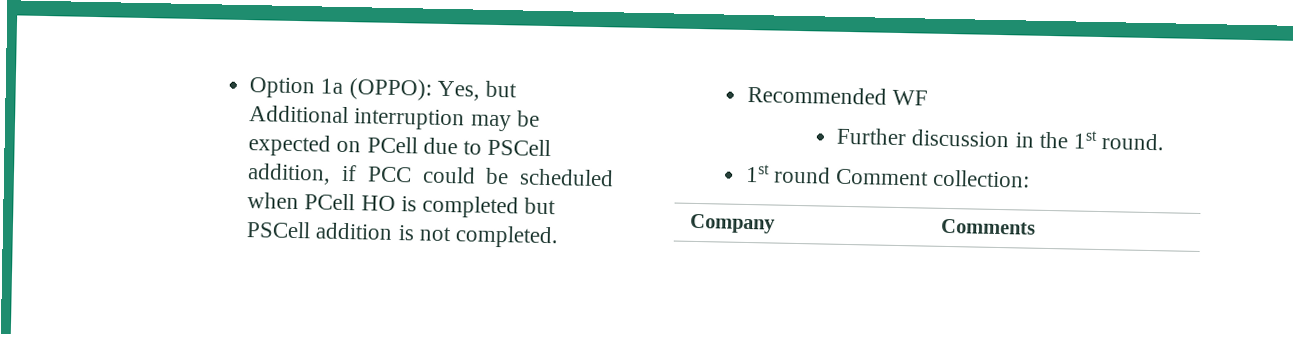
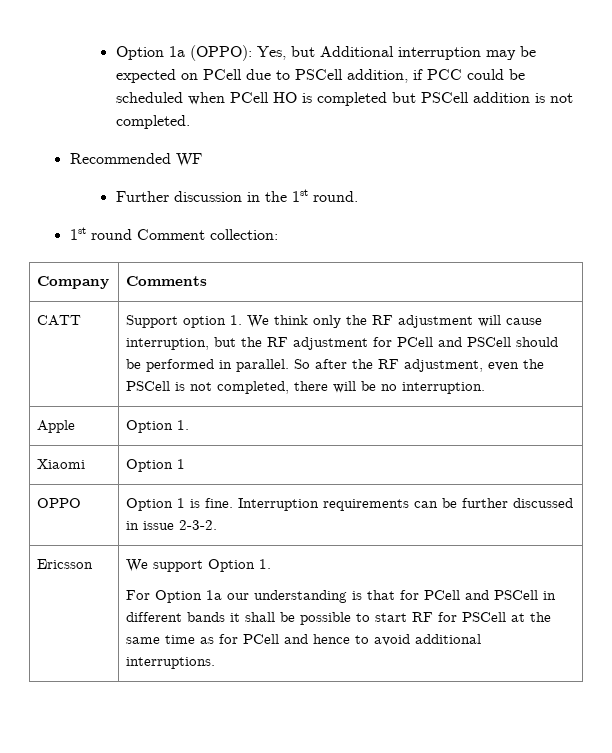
(1037, 226) none -> [37,315,82,326] [126,315,543,328] [126,337,559,350] [126,359,545,372] [126,381,486,394] [37,420,76,433] [126,420,190,433] [37,459,86,469] [126,459,186,472] [37,498,82,508] [126,498,574,511] [126,520,218,530] [37,559,94,569] [126,559,272,572] [126,590,557,603] [126,612,552,625] [126,634,482,646] [126,657,216,669] // CATT | Support option 1. We think only the RF adjustment will cause interruption, but the RF adjustment for PCell and PSCell should be performed in parallel. So after the RF adjustment, even the PSCell is not completed, there will be no interruption. // Apple | Option 1. // Xiaomi | Option 1 // OPPO | Option 1 is fine. Interruption requirements can be further discussed in issue 2-3-2. // Ericsson | We support Option 1. // For Option 1a our understanding is that for PCell and PSCell in different bands it shall be possible to start RF for PSCell at the same time as for PCell and hence to avoid additional interruptions.

